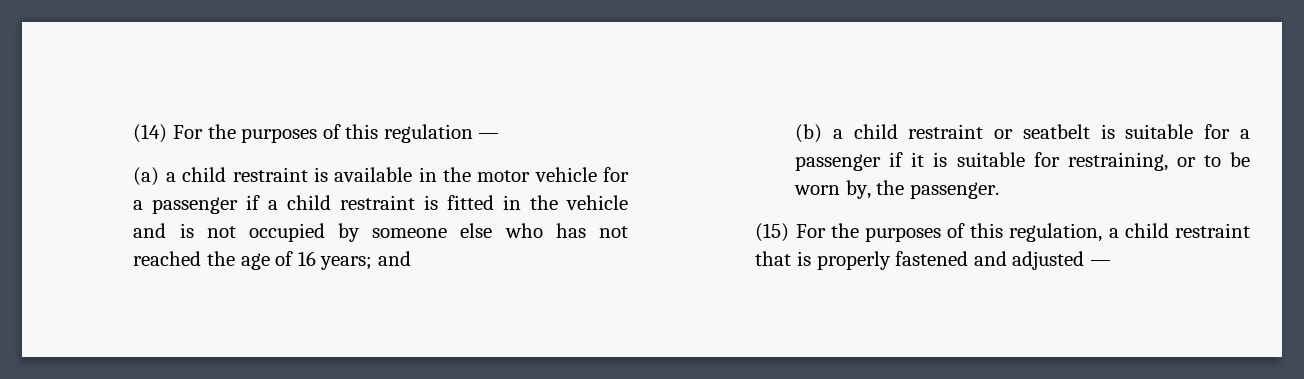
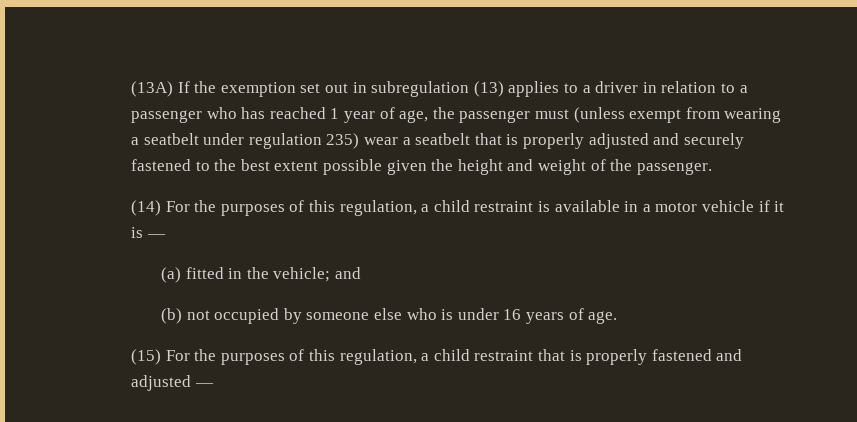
(133, 133) none -> [131,81,748,97] [131,107,782,123] [131,133,744,149] [131,159,712,175] (13A) If the exemption set out in subregulation (13) applies to a driver in relation to a passenger who has reached 1 year of age, the passenger must (unless exempt from wearing a seatbelt under regulation 235) wear a seatbelt that is properly adjusted and securely fastened to the best extent possible given the height and weight of the passenger. //
[383,124,500,143] [133,167,160,186] regulation — // (a) -> [339,200,417,216] regulation,
[442,167,471,182] the -> [642,204,651,212] a
[602,167,629,182] [133,195,439,214] for a passenger if a child restraint is -> [758,200,785,212] [131,227,166,238] [161,267,182,283] if it is — // (a)
[566,195,628,210] [133,223,194,238] vehicle and is -> [273,267,362,282] [161,308,183,324] vehicle; and // (b)
[555,223,628,238] [133,251,411,270] [795,124,1250,143] [795,152,1250,171] [794,180,999,199] has not reached the age of 16 years; and // (b) a child restraint or seatbelt is suitable for a passenger if it is suitable for restraining, or to be worn by, the passenger. -> [441,308,618,324] is under 16 years of age.

